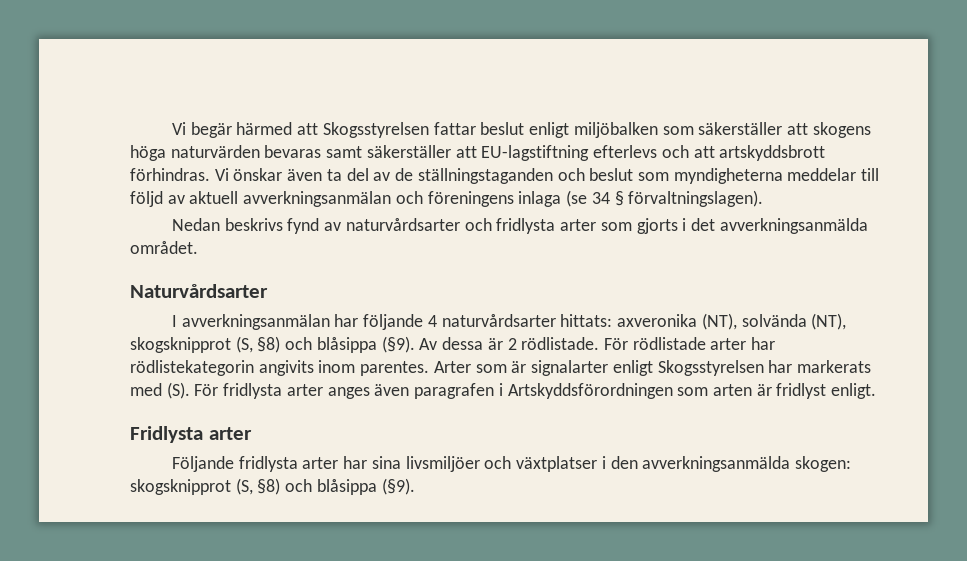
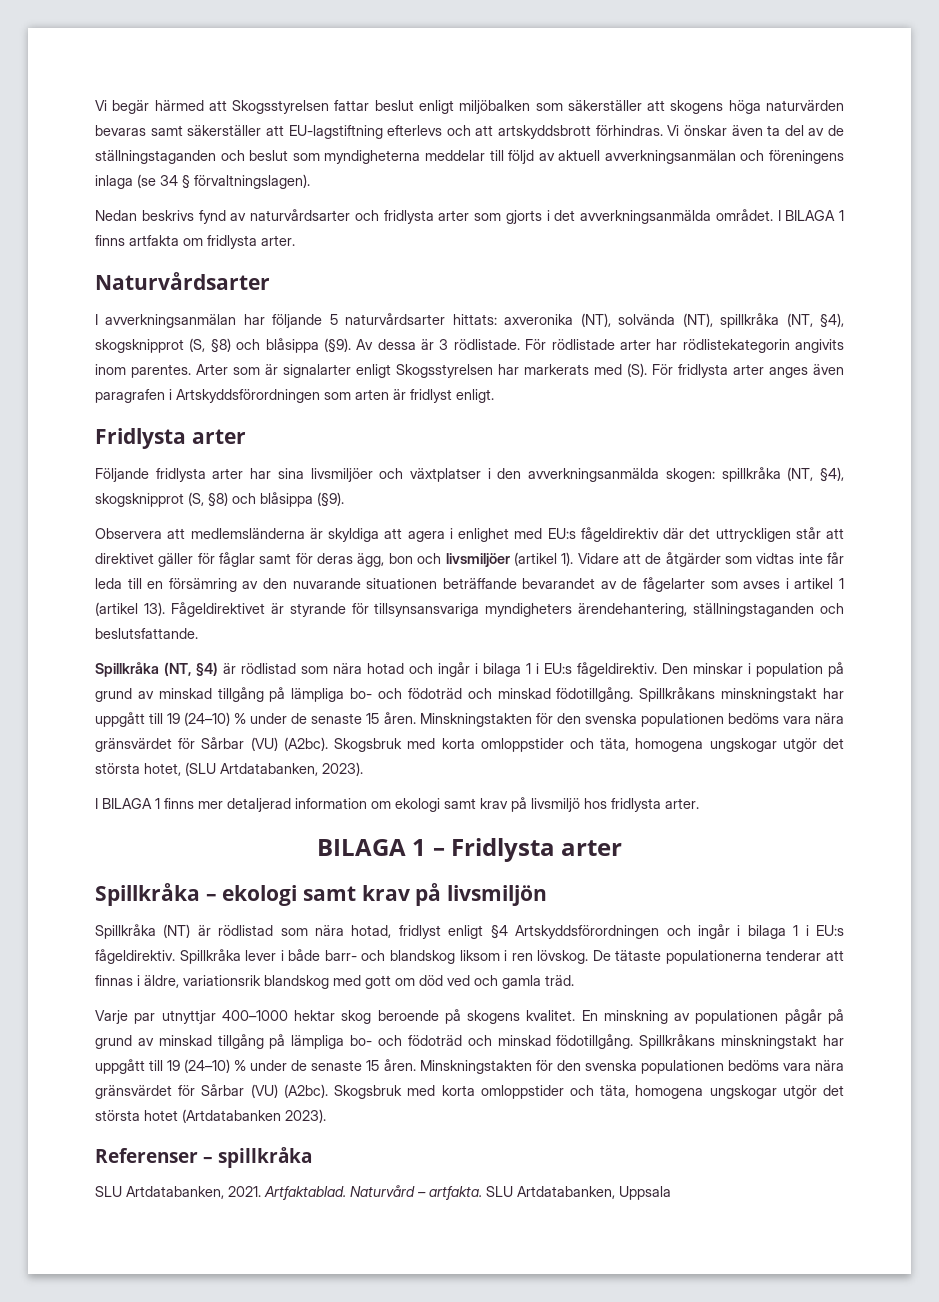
(198, 247) none -> [777,210,844,221] [95,235,295,249] I BILAGA 1 finns artfakta om fridlysta arter.
[427,315,437,327] 4 -> [329,314,338,325] 5
(847, 321) none -> [720,313,844,328] spillkråka (NT, §4),
[507,338,517,350] 2 -> [439,339,449,350] 3
[130,478,415,495] skogsknipprot (S, §8) och blåsippa (§9). -> [721,467,844,482] [95,492,344,507] [95,527,844,542] [95,552,845,567] [95,577,845,592] [95,602,844,617] [95,628,198,639] [95,662,844,677] [95,687,844,702] [95,712,844,727] [95,737,844,752] [95,762,363,776] [95,797,699,812] [316,838,623,862] [95,883,548,906] [95,924,844,939] [95,949,844,964] [95,975,574,989] [95,1009,844,1024] [95,1034,844,1049] [95,1059,844,1074] [95,1084,844,1099] [95,1109,326,1123] [95,1147,312,1168] [95,1185,671,1200] spillkråka (NT, §4), skogsknipprot (S, §8) och blåsippa (§9). // Observera att medlemsländerna är skyldiga att agera i enlighet med EU:s fågeldirektiv där det uttryckligen står att direktivet gäller för fåglar samt för deras ägg, bon och livsmiljöer (artikel 1). Vidare att de åtgärder som vidtas inte får leda till en försämring av den nuvarande situationen beträffande bevarandet av de fågelarter som avses i artikel 1 (artikel 13). Fågeldirektivet är styrande för tillsynsansvariga myndigheters ärendehantering, ställningstaganden och beslutsfattande. // Spillkråka (NT, §4) är rödlistad som nära hotad och ingår i bilaga 1 i EU:s fågeldirektiv. Den minskar i population på grund av minskad tillgång på lämpliga bo- och födoträd och minskad födotillgång. Spillkråkans minskningstakt har uppgått till 19 (24–10) % under de senaste 15 åren. Minskningstakten för den svenska populationen bedöms vara nära gränsvärdet för Sårbar (VU) (A2bc). Skogsbruk med korta omloppstider och täta, homogena ungskogar utgör det största hotet, (SLU Artdatabanken, 2023). // I BILAGA 1 finns mer detaljerad information om ekologi samt krav på livsmiljö hos fridlysta arter. // BILAGA 1 – Fridlysta arter // Spillkråka – ekologi samt krav på livsmiljön // Spillkråka (NT) är rödlistad som nära hotad, fridlyst enligt §4 Artskyddsförordningen och ingår i bilaga 1 i EU:s fågeldirektiv. Spillkråka lever i både barr- och blandskog liksom i ren lövskog. De tätaste populationerna tenderar att finnas i äldre, variationsrik blandskog med gott om död ved och gamla träd. // Varje par utnyttjar 400–1000 hektar skog beroende på skogens kvalitet. En minskning av populationen pågår på grund av minskad tillgång på lämpliga bo- och födoträd och minskad födotillgång. Spillkråkans minskningstakt har uppgått till 19 (24–10) % under de senaste 15 åren. Minskningstakten för den svenska populationen bedöms vara nära gränsvärdet för Sårbar (VU) (A2bc). Skogsbruk med korta omloppstider och täta, homogena ungskogar utgör det största hotet (Artdatabanken 2023). // Referenser – spillkråka // SLU Artdatabanken, 2021. Artfaktablad. Naturvård – artfakta. SLU Artdatabanken, Uppsala

